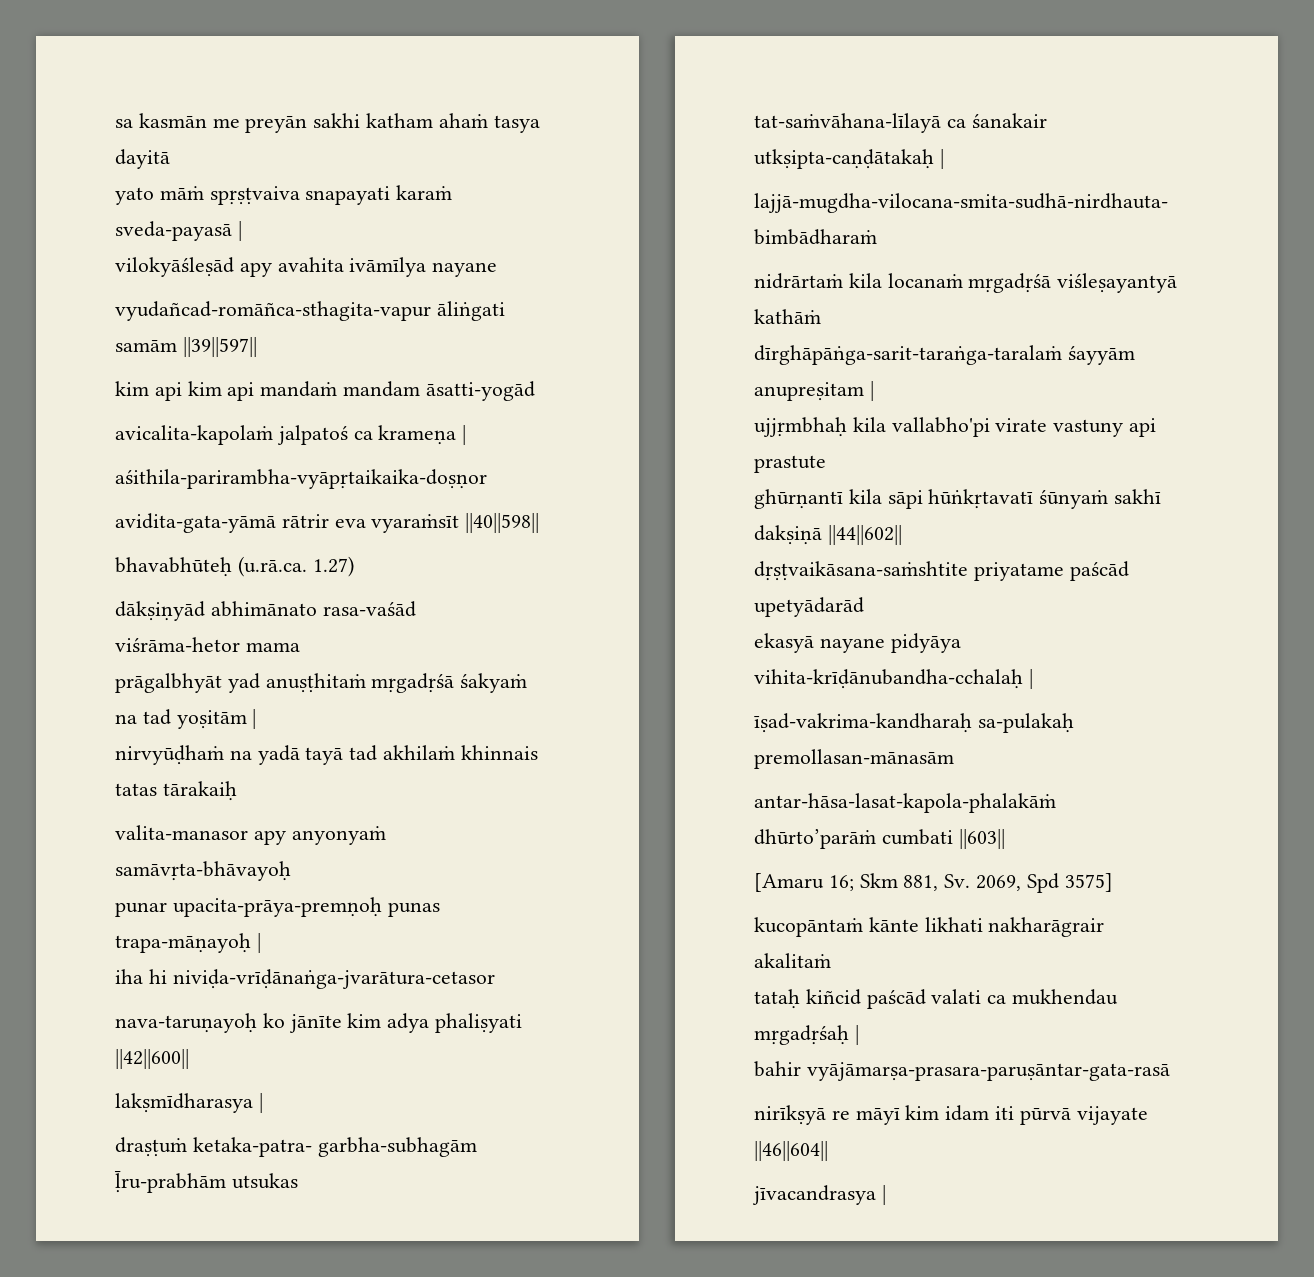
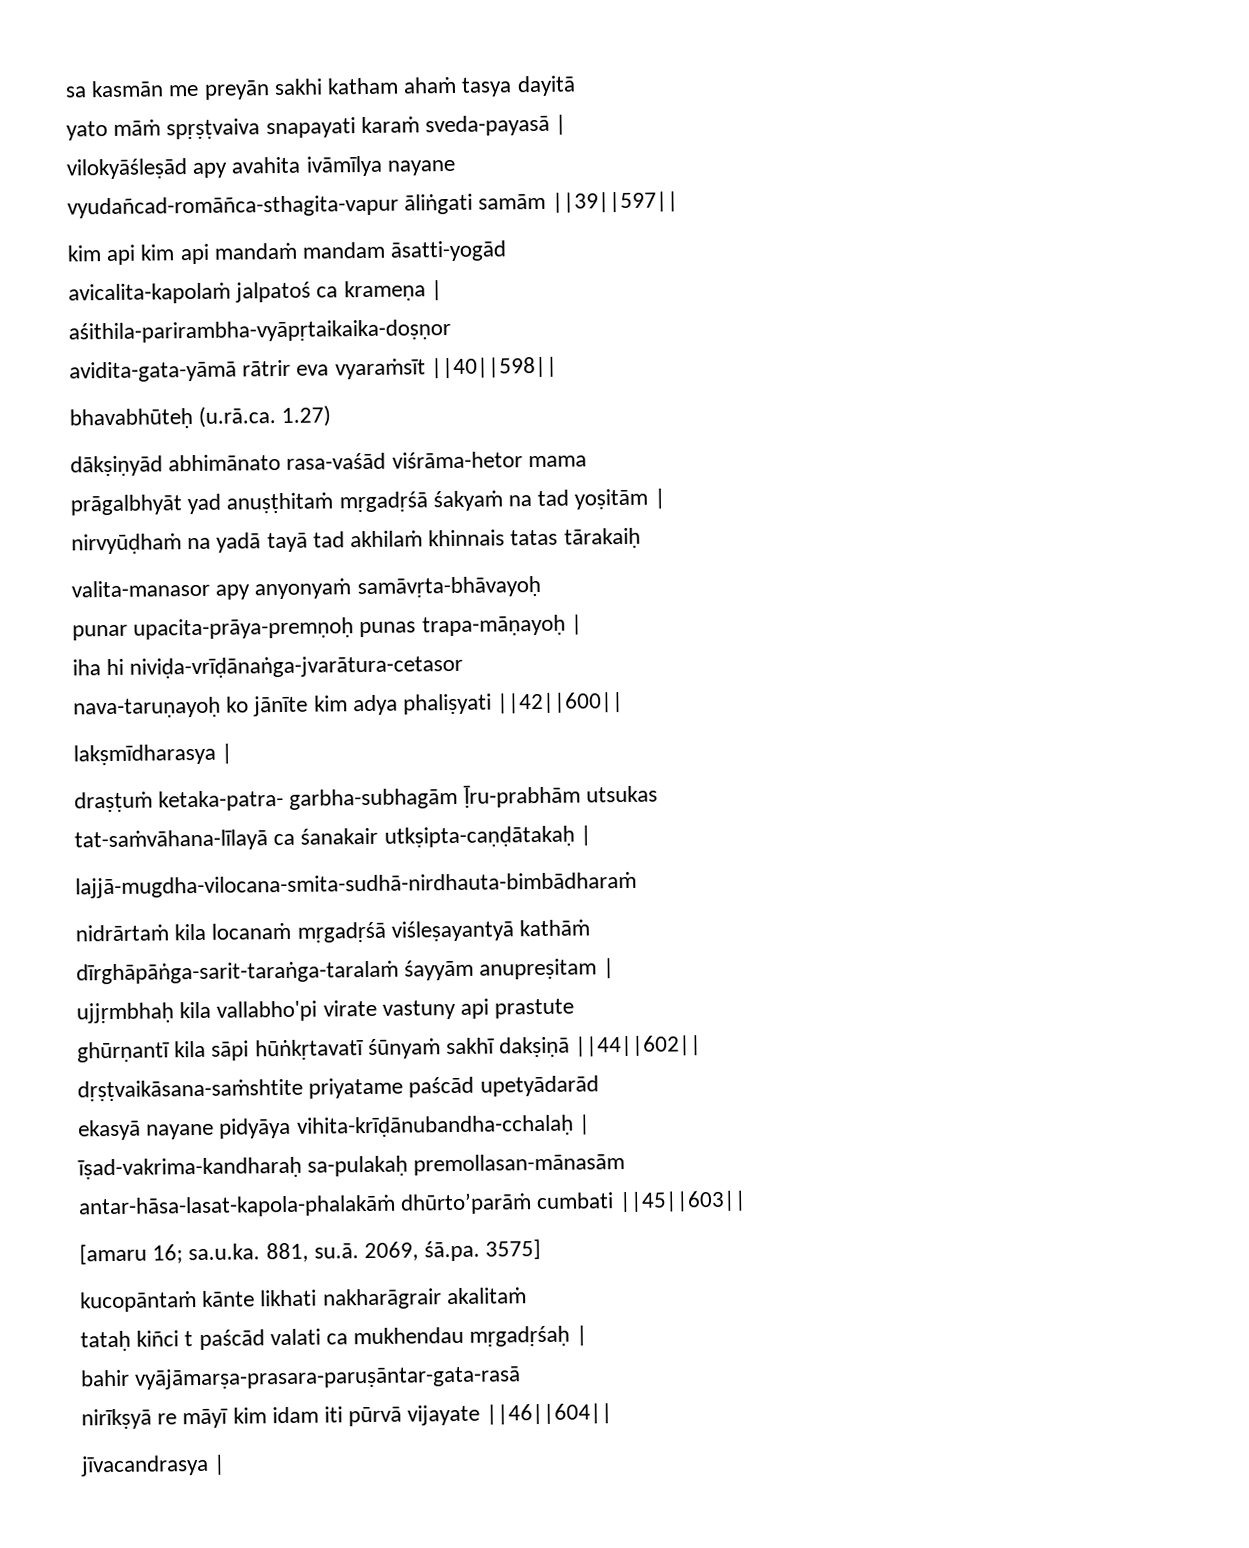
[958,829,1005,849] [754,873,1059,893] ||603|| // [Amaru 16; Skm 881, Sv. 2069, Spd -> [618,1190,747,1213] [79,1240,481,1265] ||45||603|| // [amaru 16; sa.u.ka. 881, su.ā. 2069, śā.pa.
[805,989,861,1005] kiñcid -> [136,1330,194,1347] kiñci t

